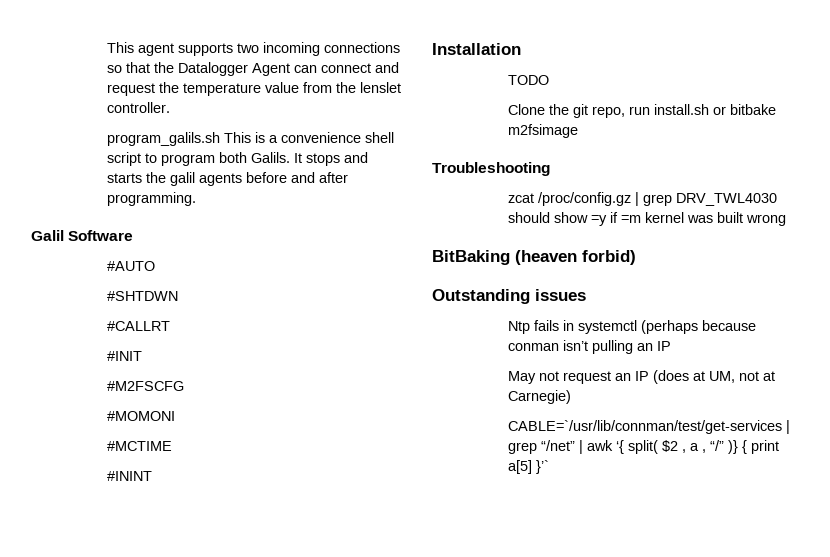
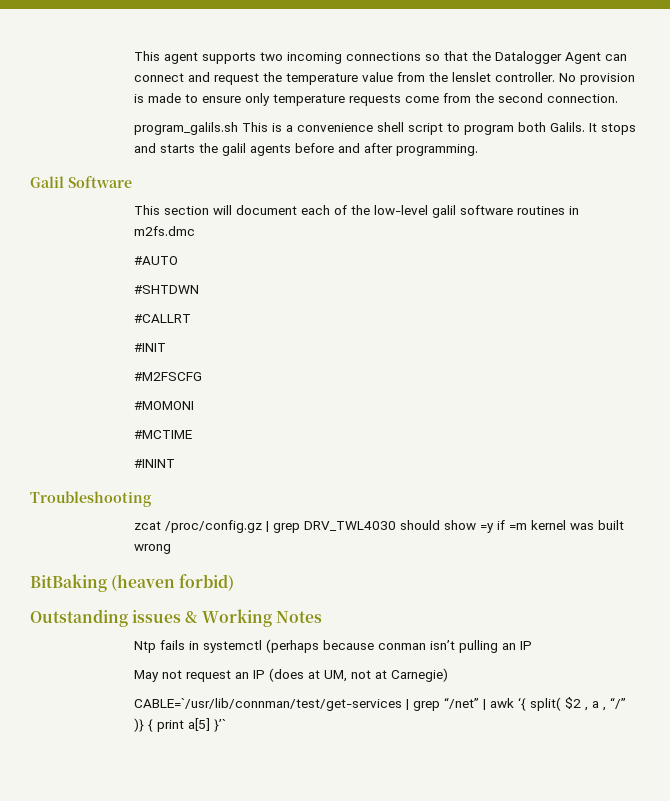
(170, 107) none -> [559,73,636,85] [134,93,619,106] No provision is made to ensure only temperature requests come from the second connection.
(134, 235) none -> [134,205,580,218] [134,226,196,236] // This section will document each of the low-level galil software routines in m2fs.dmc
[432,43,521,55] [507,75,549,85] [507,104,776,118] [507,124,578,138] // Installation // TODO // Clone the git repo, run install.sh or bitbake m2fsimage -> (176, 463) none
(586, 295) none -> [185,609,322,627] & Working Notes

